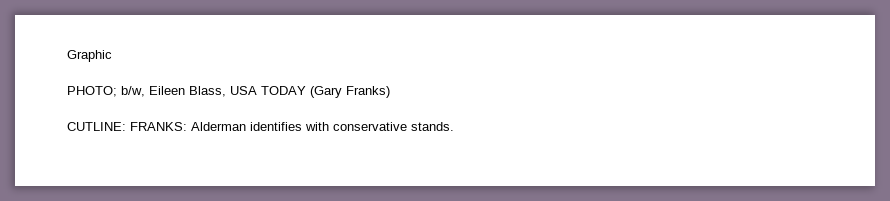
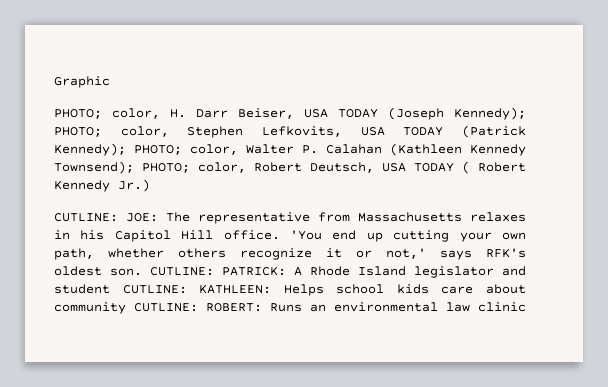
[121,86,390,98] [67,122,454,131] b/w, Eileen Blass, USA TODAY (Gary Franks) // CUTLINE: FRANKS: Alderman identifies with conservative stands. -> [112,107,526,120] [54,125,526,138] [54,143,526,156] [54,161,526,174] [54,179,150,192] [54,212,526,224] [54,230,526,242] [54,248,526,260] [54,266,526,278] [54,284,526,296] [54,302,526,314] color, H. Darr Beiser, USA TODAY (Joseph Kennedy); PHOTO; color, Stephen Lefkovits, USA TODAY (Patrick Kennedy); PHOTO; color, Walter P. Calahan (Kathleen Kennedy Townsend); PHOTO; color, Robert Deutsch, USA TODAY ( Robert Kennedy Jr.) // CUTLINE: JOE: The representative from Massachusetts relaxes in his Capitol Hill office. 'You end up cutting your own path, whether others recognize it or not,' says RFK's oldest son. CUTLINE: PATRICK: A Rhode Island legislator and student CUTLINE: KATHLEEN: Helps school kids care about community CUTLINE: ROBERT: Runs an environmental law clinic

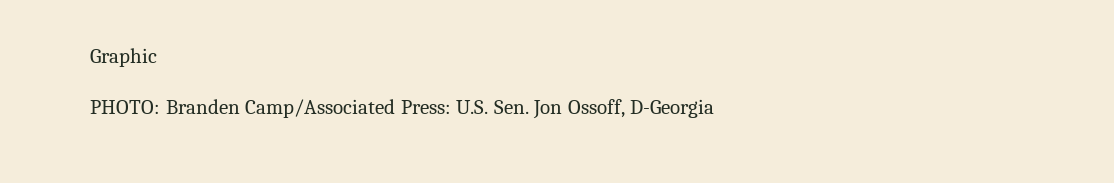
[54,107,526,120] [54,125,526,138] [54,143,526,156] [54,161,526,174] [54,179,150,192] [54,212,526,224] [54,230,526,242] [54,248,526,260] [54,266,526,278] [54,284,526,296] [54,302,526,314] PHOTO; color, H. Darr Beiser, USA TODAY (Joseph Kennedy); PHOTO; color, Stephen Lefkovits, USA TODAY (Patrick Kennedy); PHOTO; color, Walter P. Calahan (Kathleen Kennedy Townsend); PHOTO; color, Robert Deutsch, USA TODAY ( Robert Kennedy Jr.) // CUTLINE: JOE: The representative from Massachusetts relaxes in his Capitol Hill office. 'You end up cutting your own path, whether others recognize it or not,' says RFK's oldest son. CUTLINE: PATRICK: A Rhode Island legislator and student CUTLINE: KATHLEEN: Helps school kids care about community CUTLINE: ROBERT: Runs an environmental law clinic -> [90,99,715,119] PHOTO: Branden Camp/Associated Press: U.S. Sen. Jon Ossoff, D-Georgia

